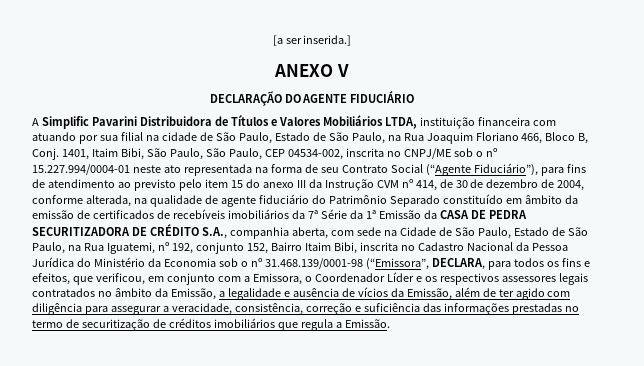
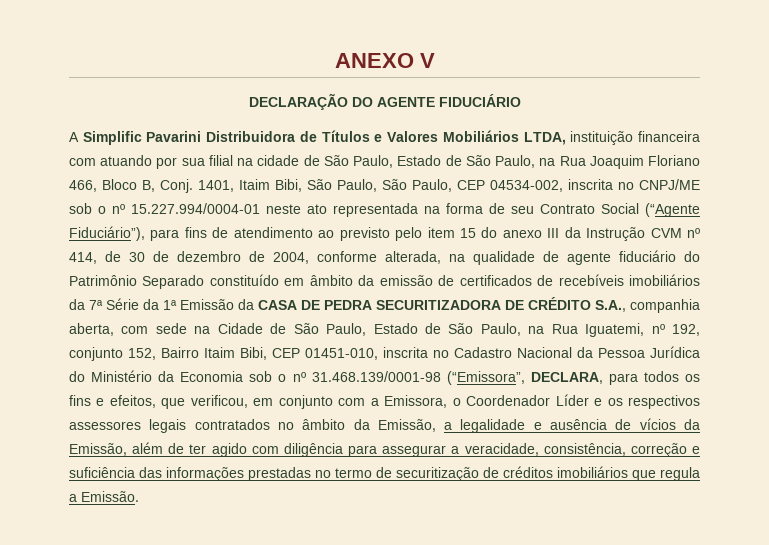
[272,35,352,46] [a ser inserida.] // -> (334, 60) none
(357, 248) none -> [272,348,378,360] CEP 01451-010,

